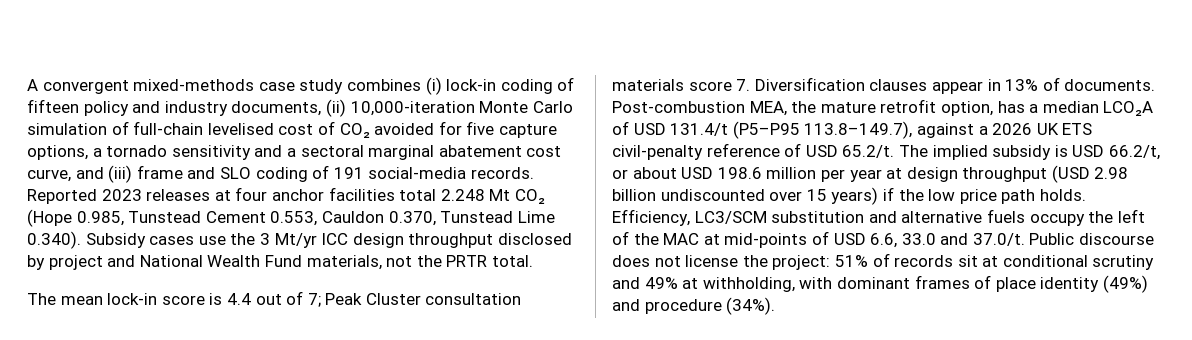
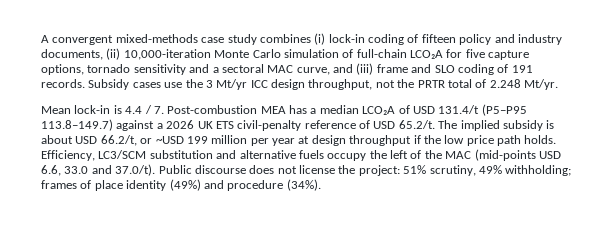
[207,121,435,138] levelised cost of CO₂ avoided -> [410,50,443,59] LCO₂A
[92,148,102,157] a -> (84, 69) none
[368,145,562,160] marginal abatement cost -> [267,65,294,73] MAC
[368,167,534,179] [27,187,545,204] [27,209,555,227] [27,231,81,249] social-media records. Reported 2023 releases at four anchor facilities total 2.248 Mt CO₂ (Hope 0.985, Tunstead Cement 0.553, Cauldon 0.370, Tunstead Lime 0.340). -> [41,79,85,88] records.
[408,233,572,248] [27,255,533,270] [27,291,522,307] [612,77,1156,94] [612,99,993,116] throughput disclosed by project and National Wealth Fund materials, not the PRTR total. // The mean lock-in score is 4.4 out of 7; Peak Cluster consultation materials score 7. Diversification clauses appear in 13% of documents. Post-combustion MEA, the mature retrofit option, -> [308,79,558,90] [41,105,286,114] throughput, not the PRTR total of 2.248 Mt/yr. // Mean lock-in is 4.4 / 7. Post-combustion MEA
[804,121,913,139] 113.8–149.7), -> [41,119,113,131] 113.8–149.7)
(1068, 151) none -> [41,135,73,144] about
[632,167,762,179] about USD 198.6 -> [155,136,208,144] ~USD 199
[1051,165,1129,183] [612,187,879,205] (USD 2.98 billion undiscounted over 15 years) -> (412, 140) none
[703,231,829,248] at mid-points of -> [474,149,536,161] (mid-points
[972,233,1025,246] 37.0/t. -> [115,164,156,176] 37.0/t).
[872,253,1155,270] [612,277,910,292] of records sit at conditional scrutiny and 49% at withholding, with dominant -> [429,165,572,176] scrutiny, 49% withholding;

